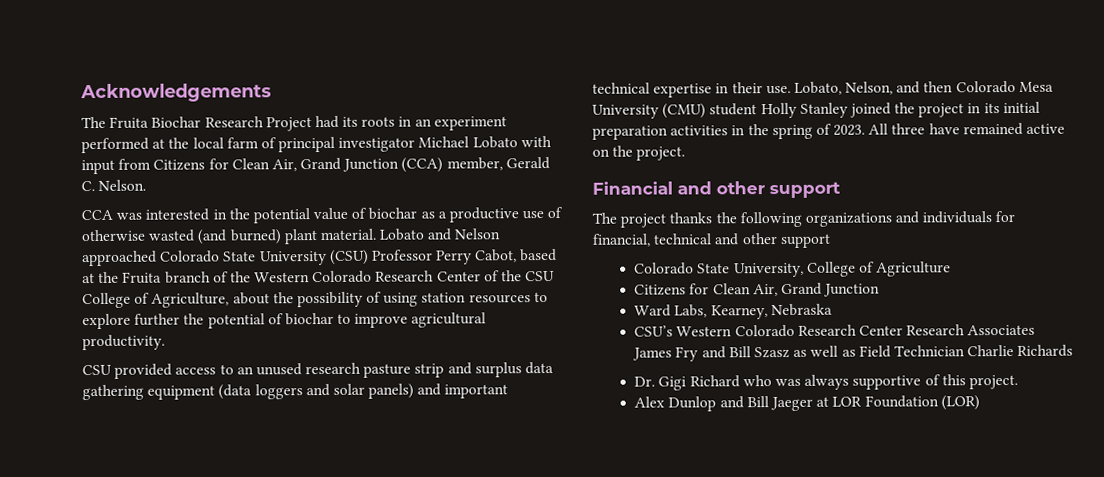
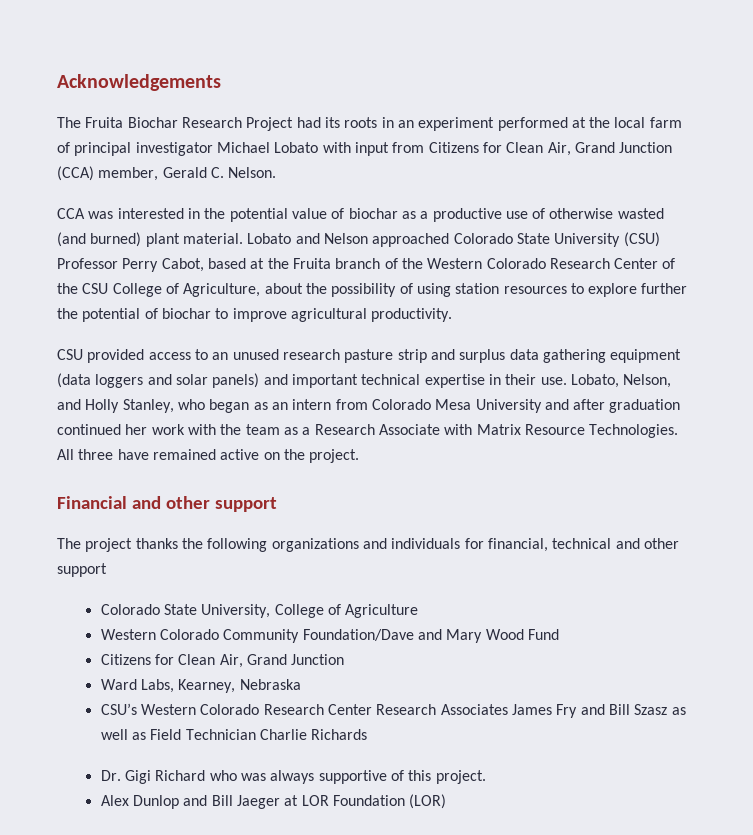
[923,80,1054,94] [592,101,1040,119] [592,123,866,140] then Colorado Mesa University (CMU) student Holly Stanley joined the project in its initial preparation activities in the spring of 2023. -> [85,399,681,413] [57,424,679,438] Holly Stanley, who began as an intern from Colorado Mesa University and after graduation continued her work with the team as a Research Associate with Matrix Resource Technologies.
(952, 269) none -> [100,629,560,643] // Western Colorado Community Foundation/Dave and Mary Wood Fund

